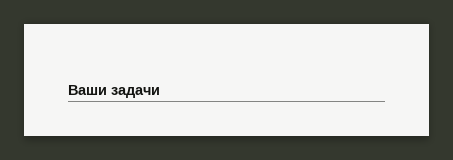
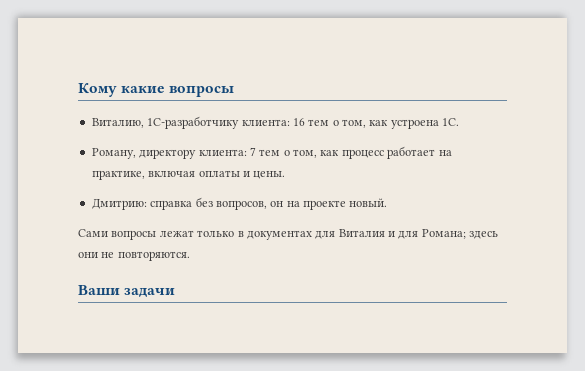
(68, 90) none -> [78,83,235,97] [91,116,460,129] [91,146,452,159] [91,170,286,180] [91,197,388,210] [78,229,499,240] [78,251,190,261] Кому какие вопросы // Виталию, 1С-разработчику клиента: 16 тем о том, как устроена 1С. // Роману, директору клиента: 7 тем о том, как процесс работает на практике, включая оплаты и цены. // Дмитрию: справка без вопросов, он на проекте новый. // Сами вопросы лежат только в документах для Виталия и для Романа; здесь они не повторяются. //

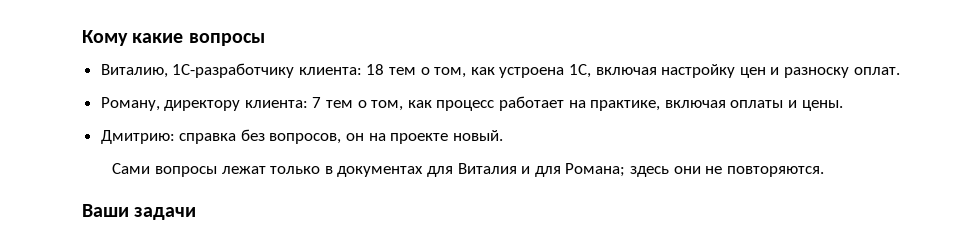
[292,118,305,126] 16 -> [366,64,385,75] 18
[442,118,460,126] 1С. -> [569,64,900,78] 1С, включая настройку цен и разноску оплат.

